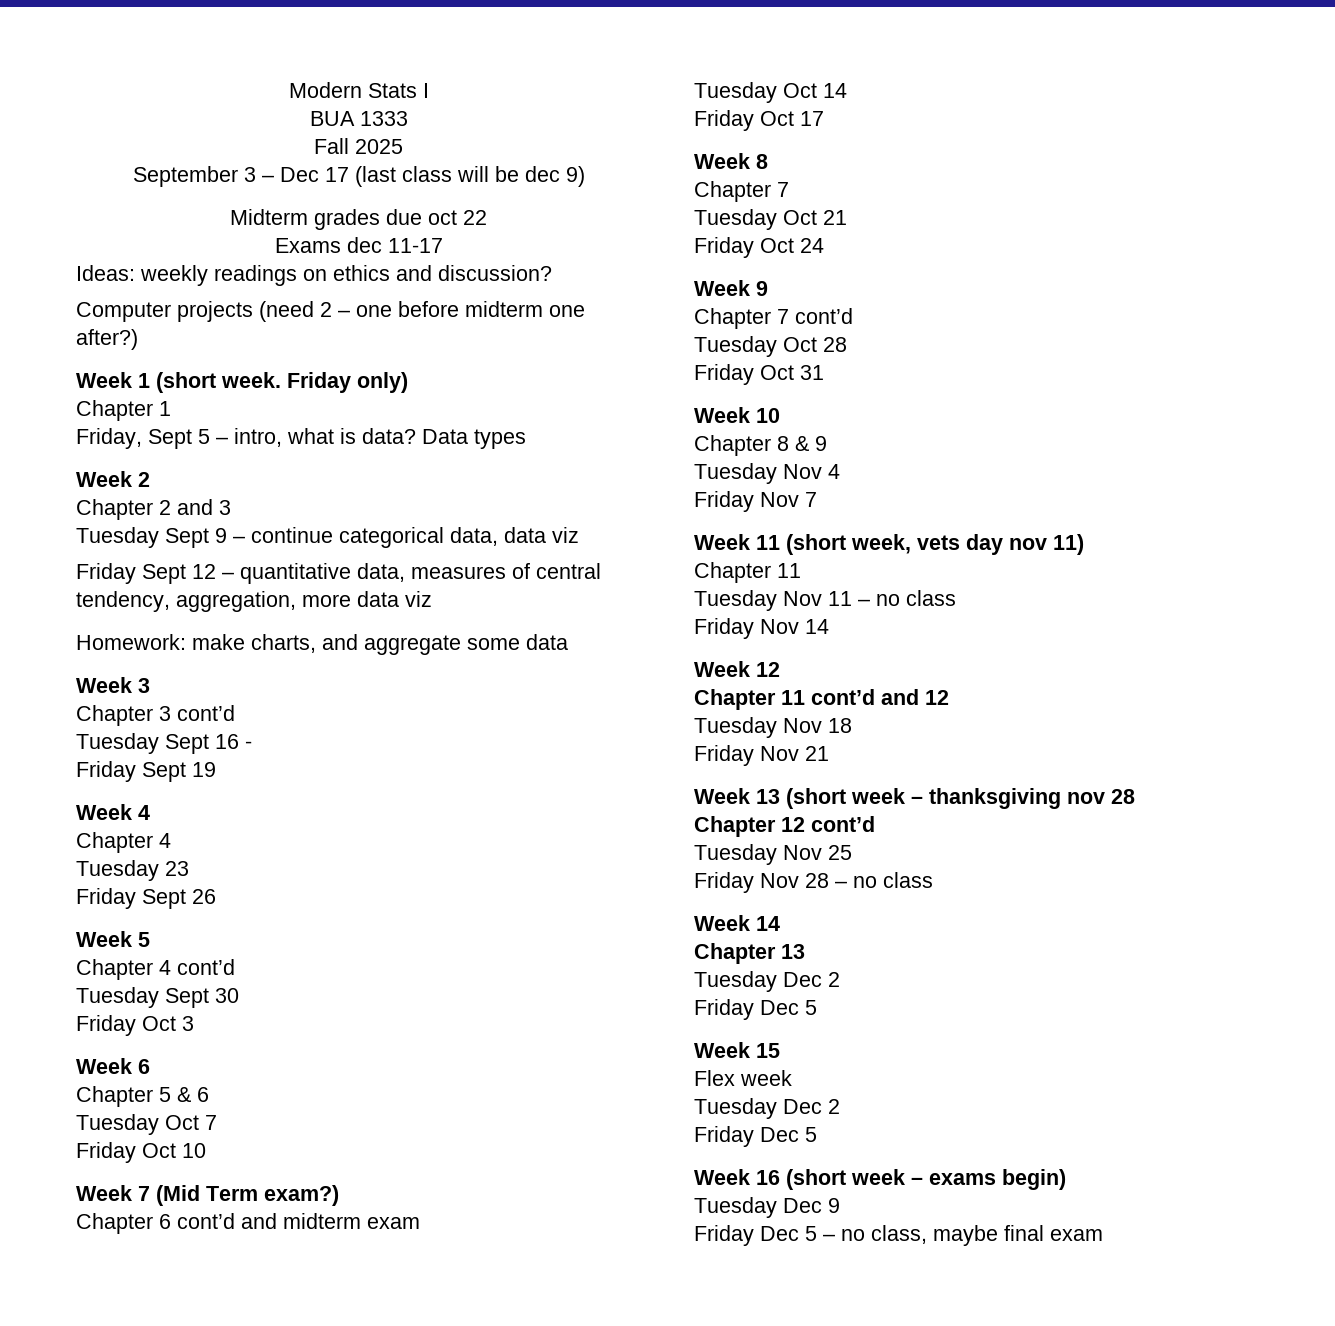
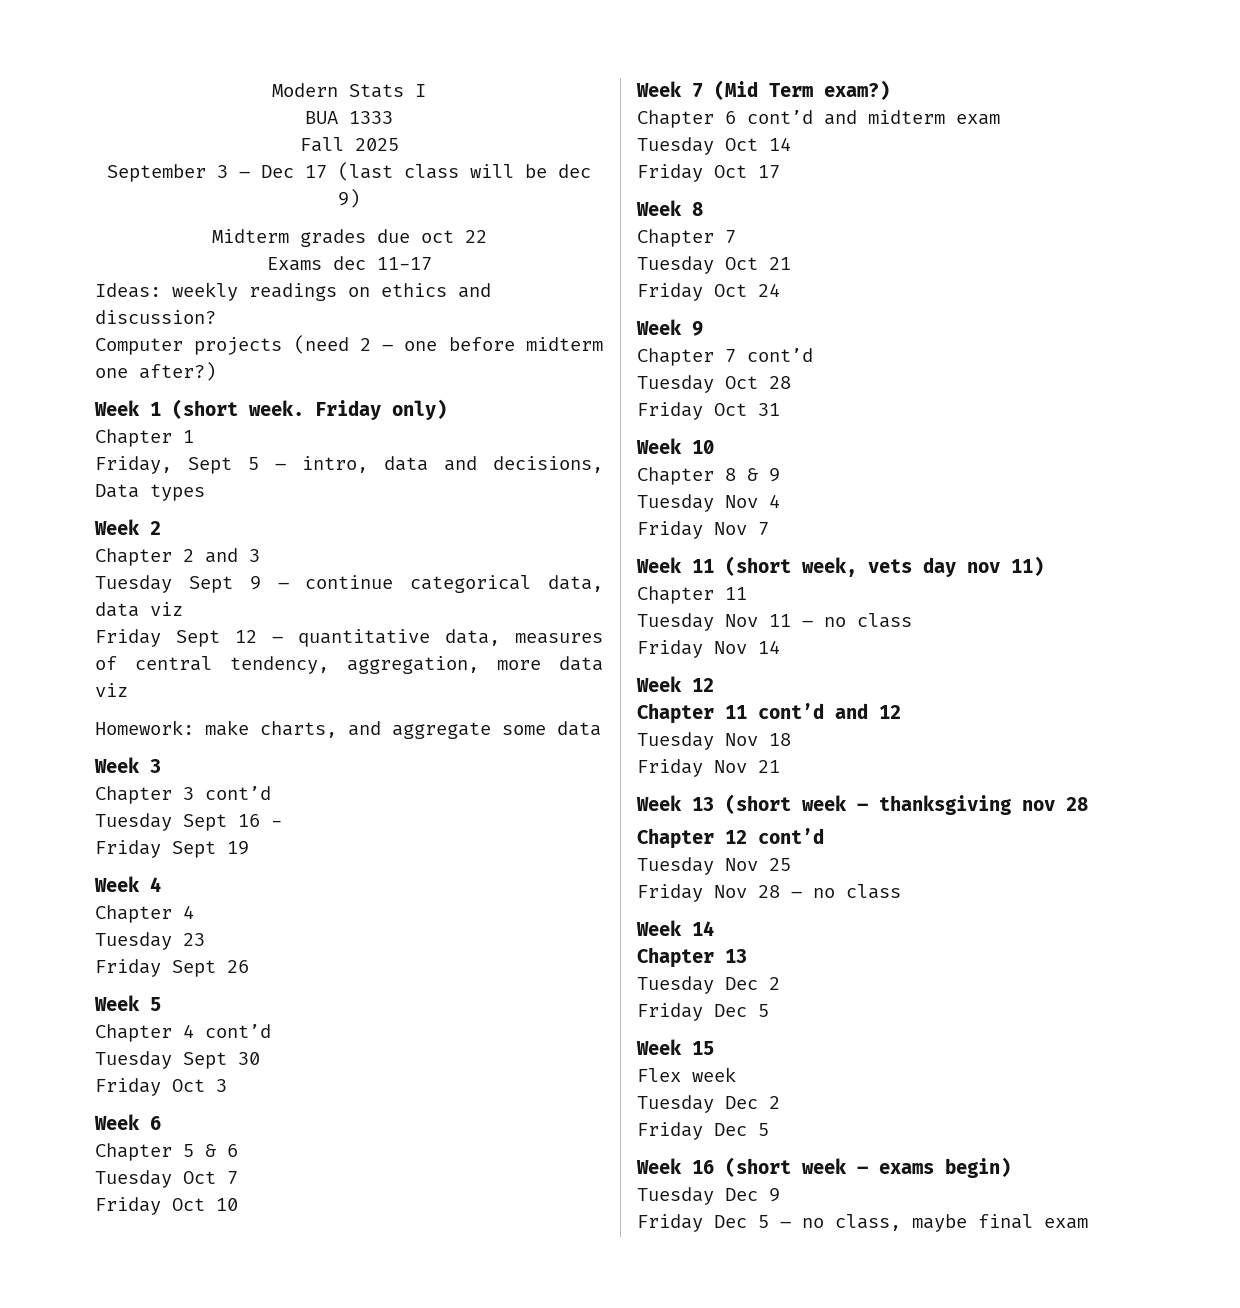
[287,428,416,444] what is data? -> [384,456,603,473] data and decisions,

